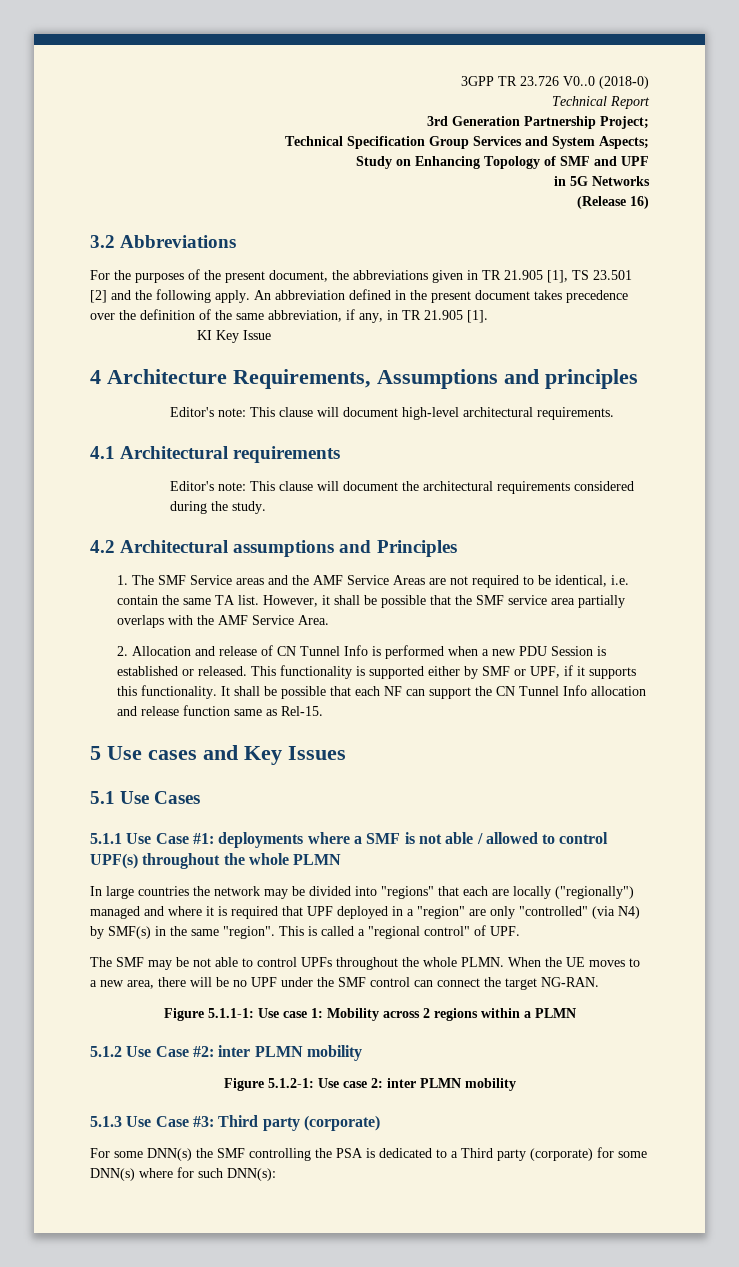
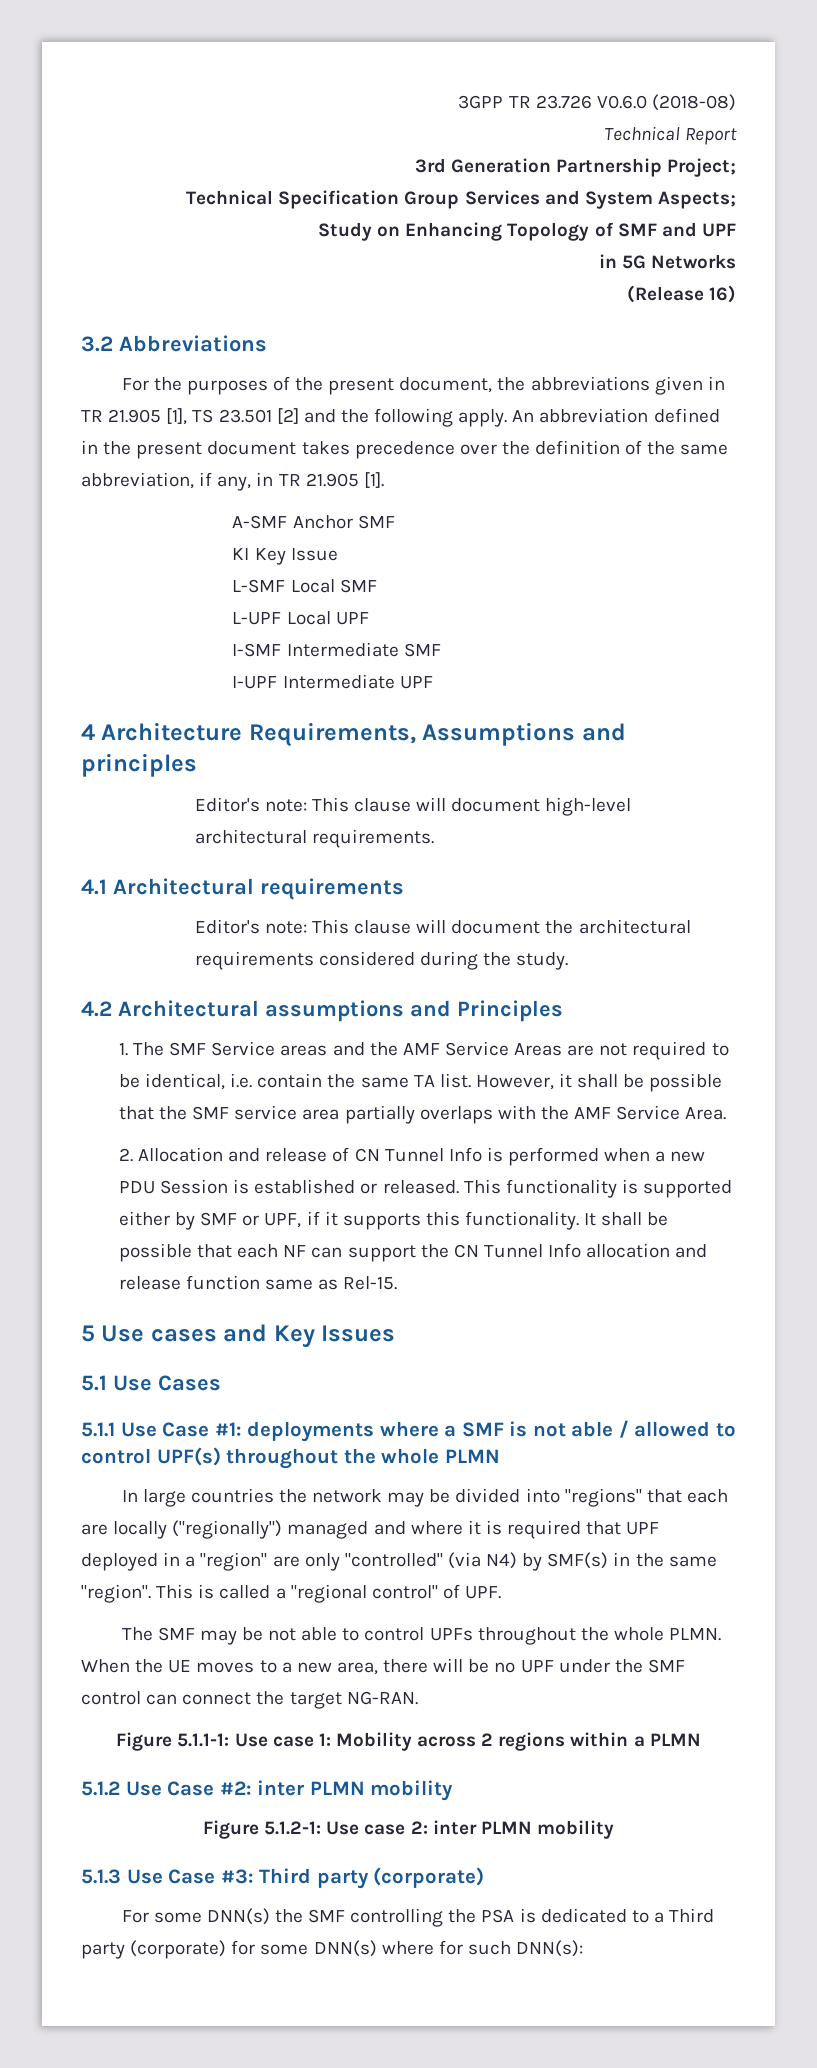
[563,76,649,89] V0..0 (2018-0) -> [596,94,736,111] V0.6.0 (2018-08)
(488, 316) none -> [232,515,395,529] // A-SMF Anchor SMF
(272, 335) none -> [232,579,377,593] [232,611,369,625] [232,642,441,657] [232,674,433,689] // L-SMF Local SMF // L-UPF Local UPF // I-SMF Intermediate SMF // I-UPF Intermediate UPF

